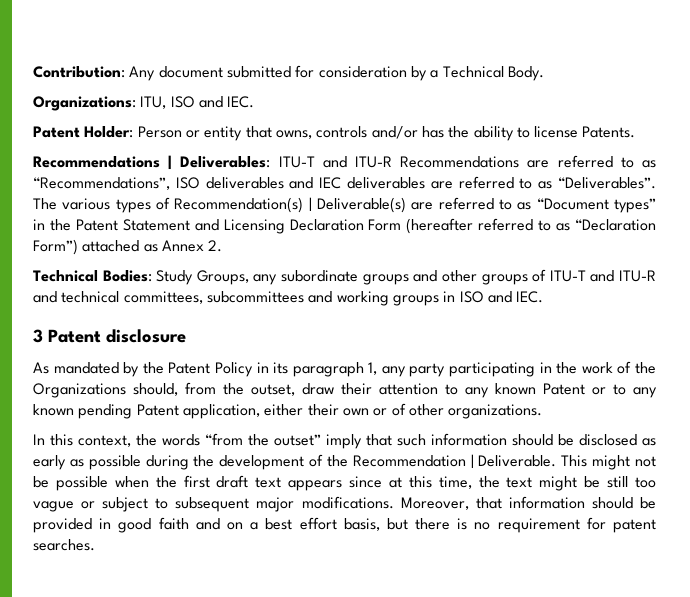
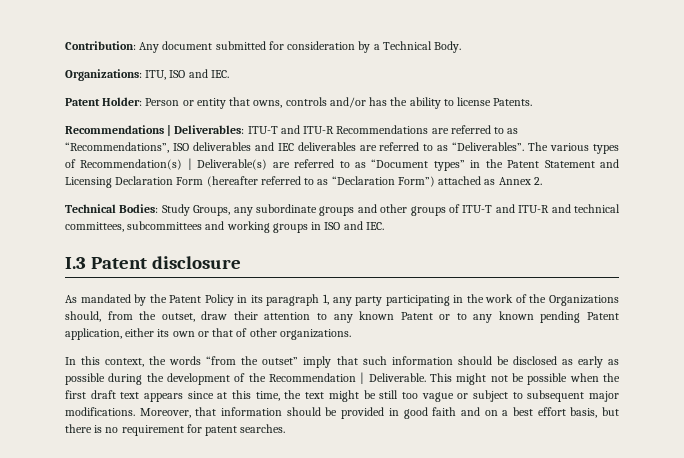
[33,329,43,343] 3 -> [65,257,86,269] I.3
[307,404,339,416] their -> [157,329,170,337] its
(388, 412) none -> [212,328,234,337] that

